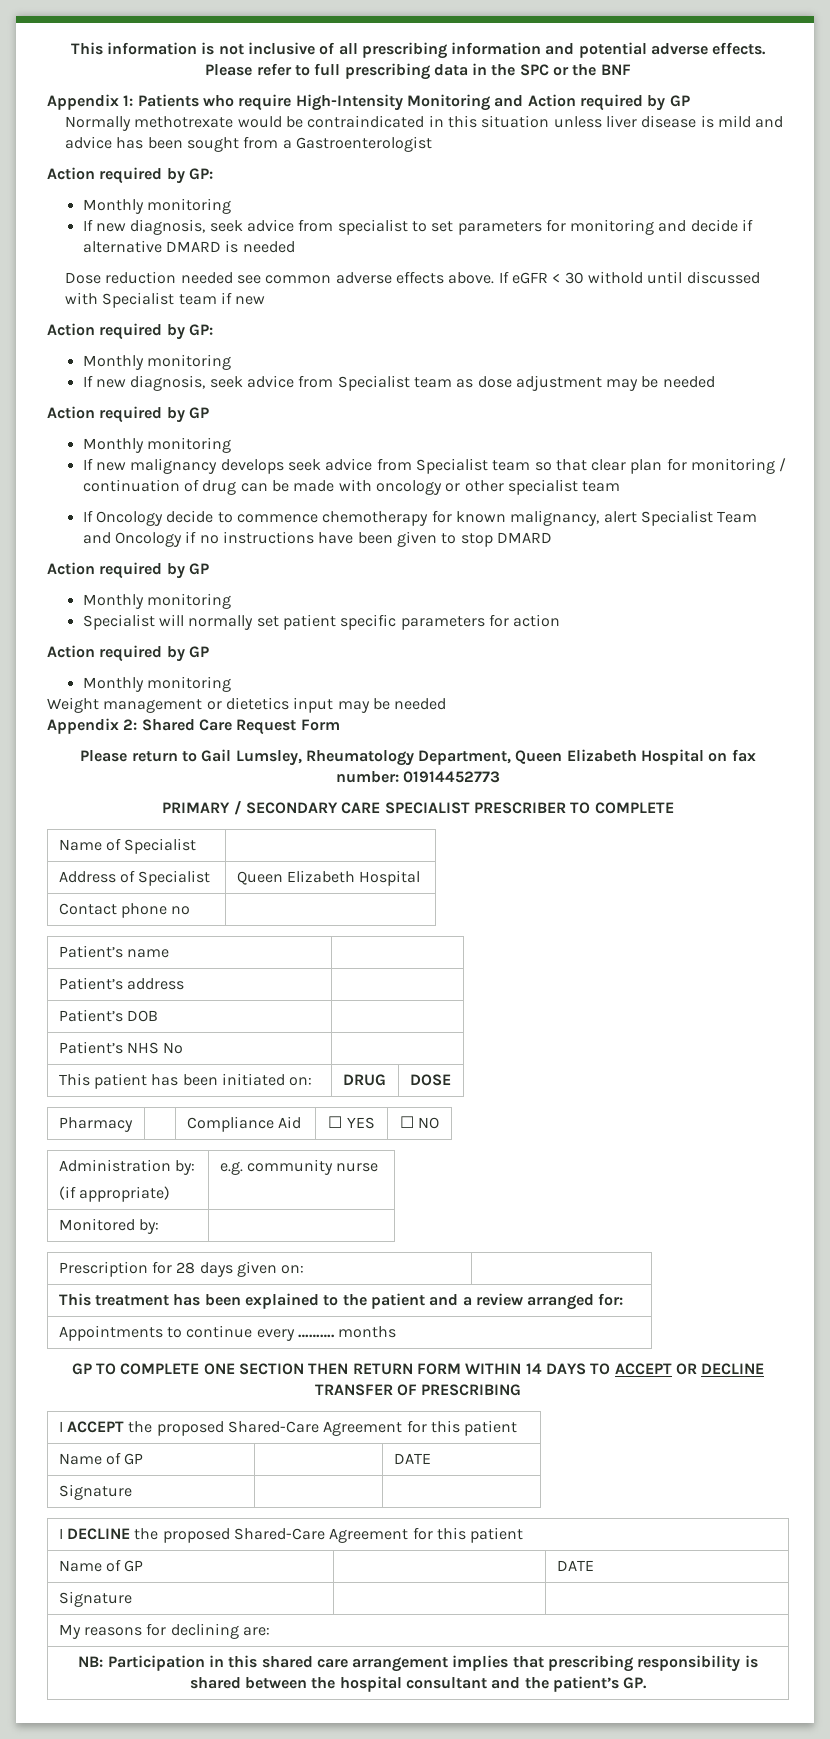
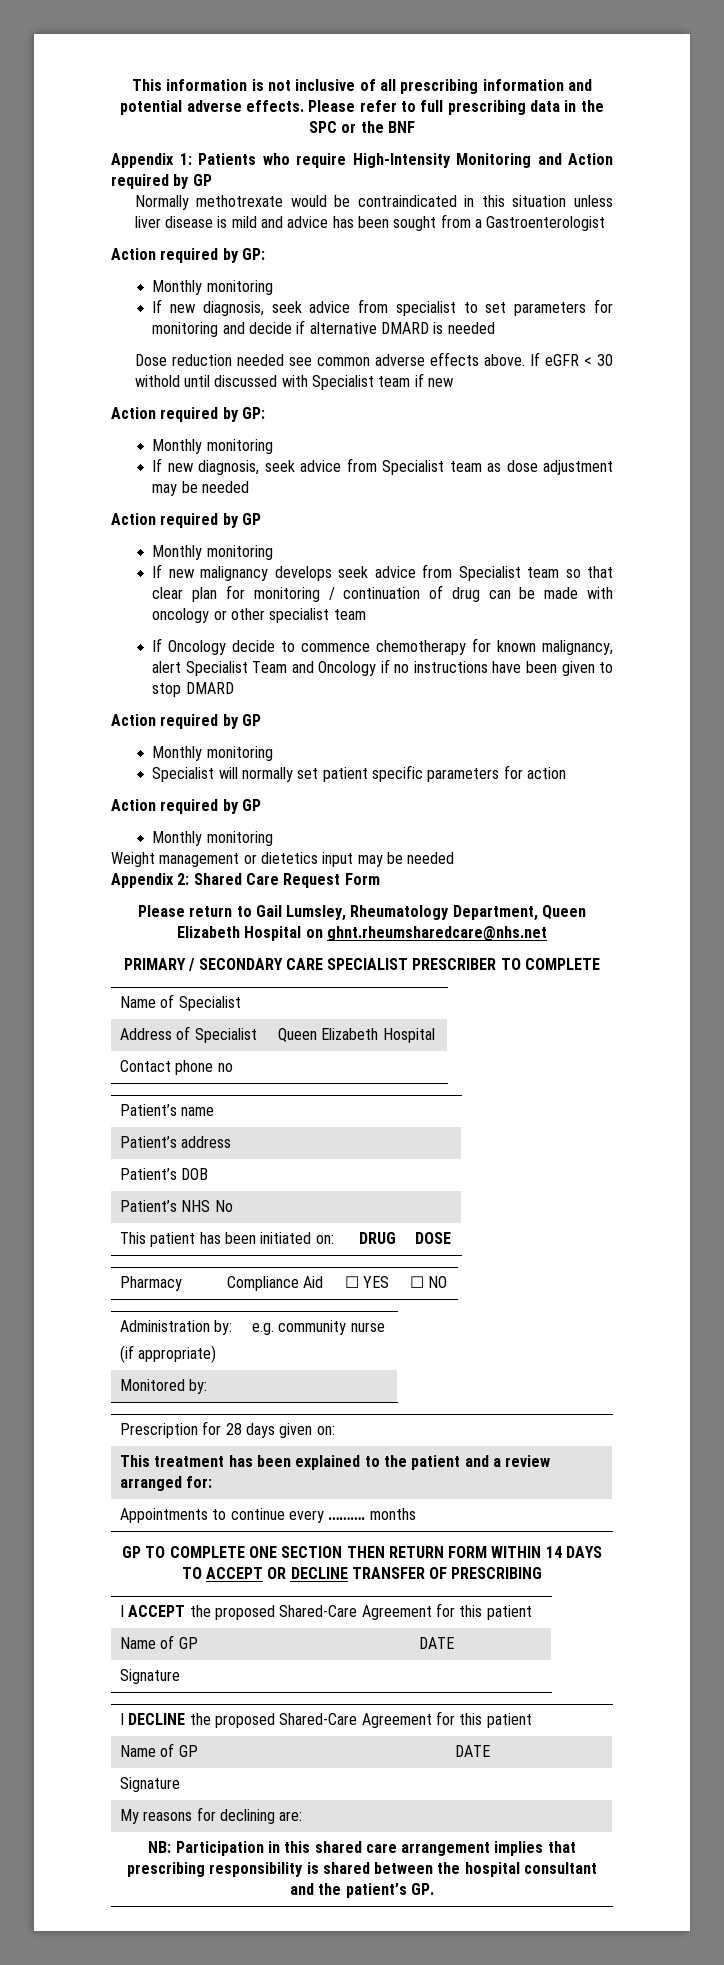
[731,749,756,762] [335,771,501,783] fax number: 01914452773 -> [326,926,547,941] ghnt.rheumsharedcare@nhs.net

